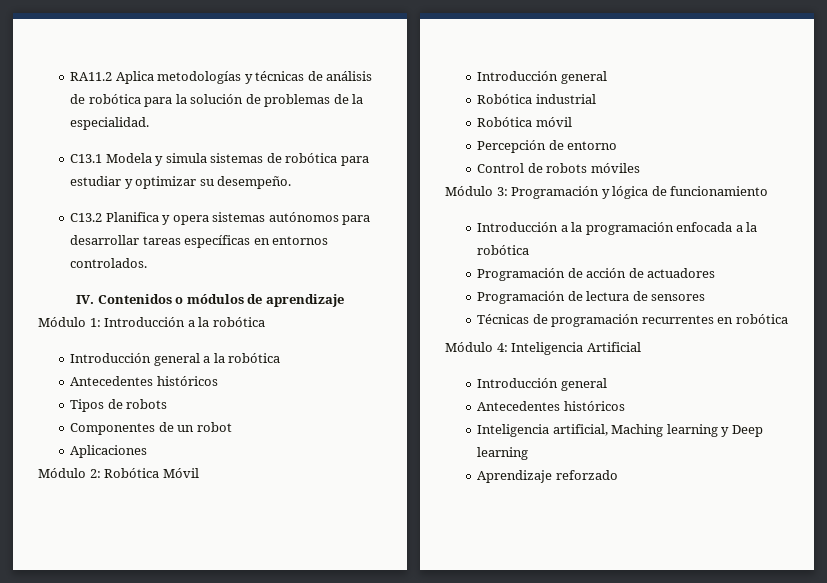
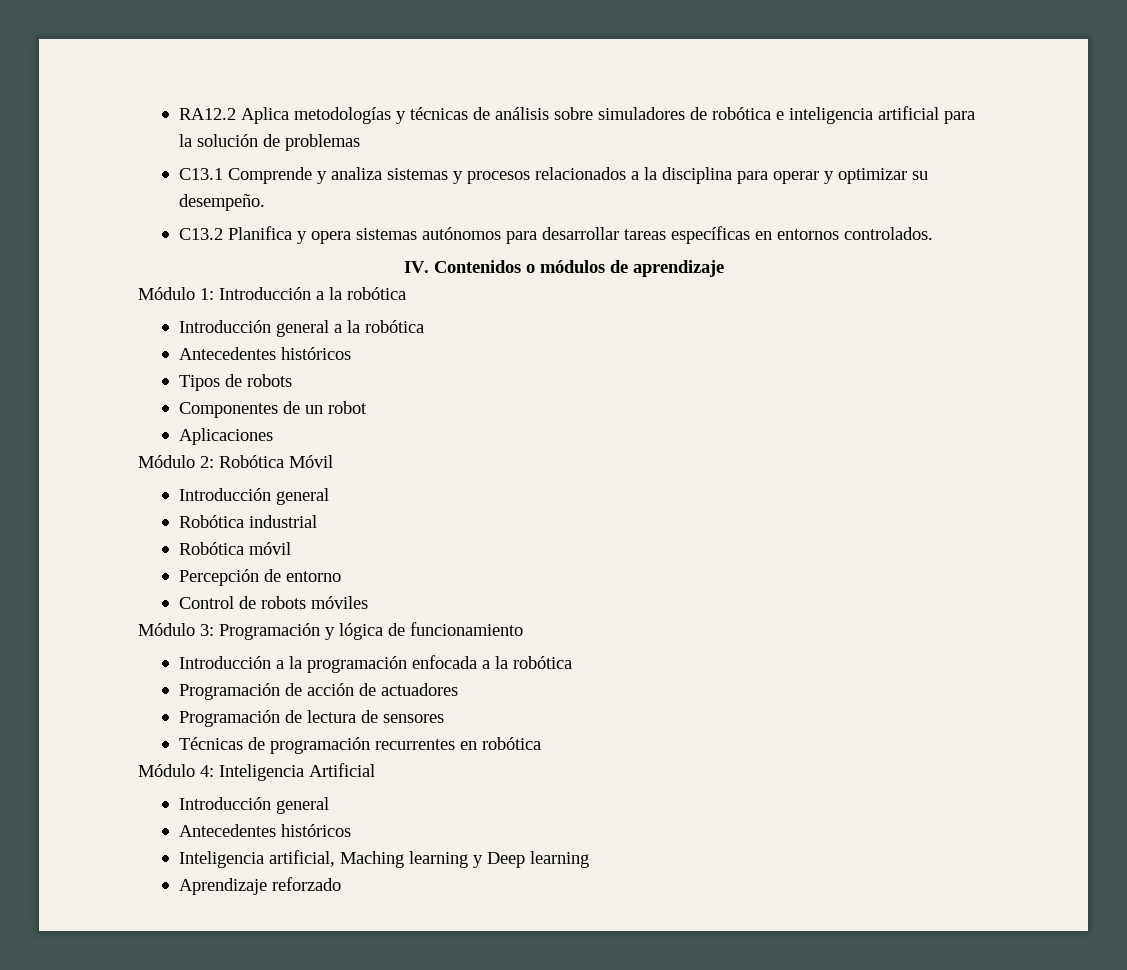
[70,72,113,81] RA11.2 -> [179,108,237,120] RA12.2
[70,94,141,104] de robótica -> [554,106,940,124] sobre simuladores de robótica e inteligencia artificial
[333,94,364,104] [70,117,150,130] [70,153,369,166] [70,176,122,186] de la especialidad. // C13.1 Modela y simula sistemas de robótica para estudiar -> [179,167,820,184] // C13.1 Comprende y analiza sistemas y procesos relacionados a la disciplina para operar

